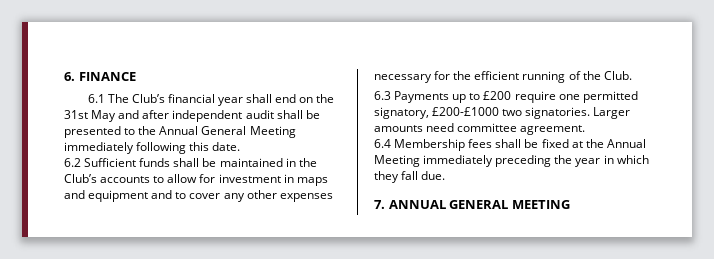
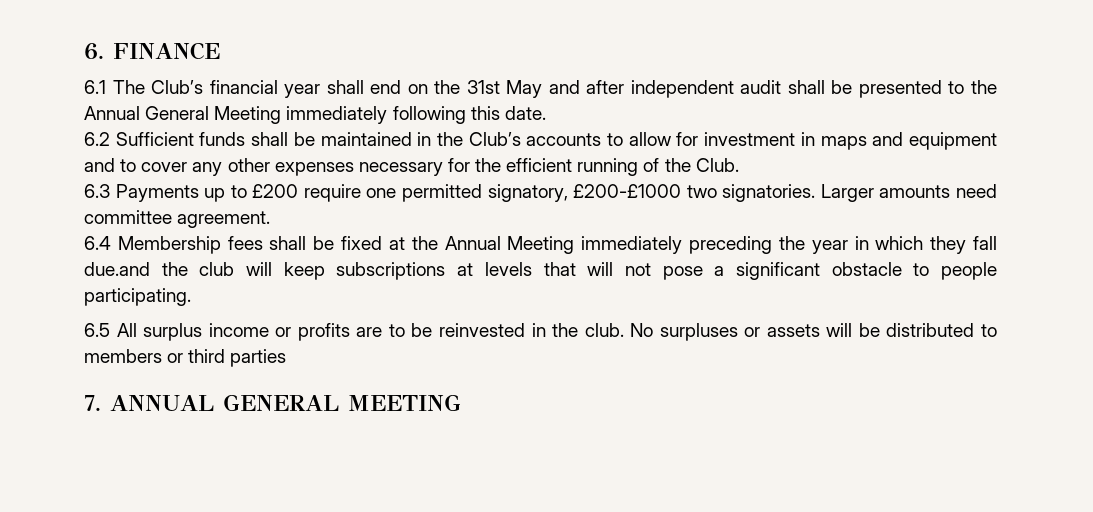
[421,171,446,180] due. -> [84,262,997,280] [84,288,191,306] [84,323,997,341] [84,349,287,367] due.and the club will keep subscriptions at levels that will not pose a significant obstacle to people participating. // 6.5 All surplus income or profits are to be reinvested in the club. No surpluses or assets will be distributed to members or third parties

